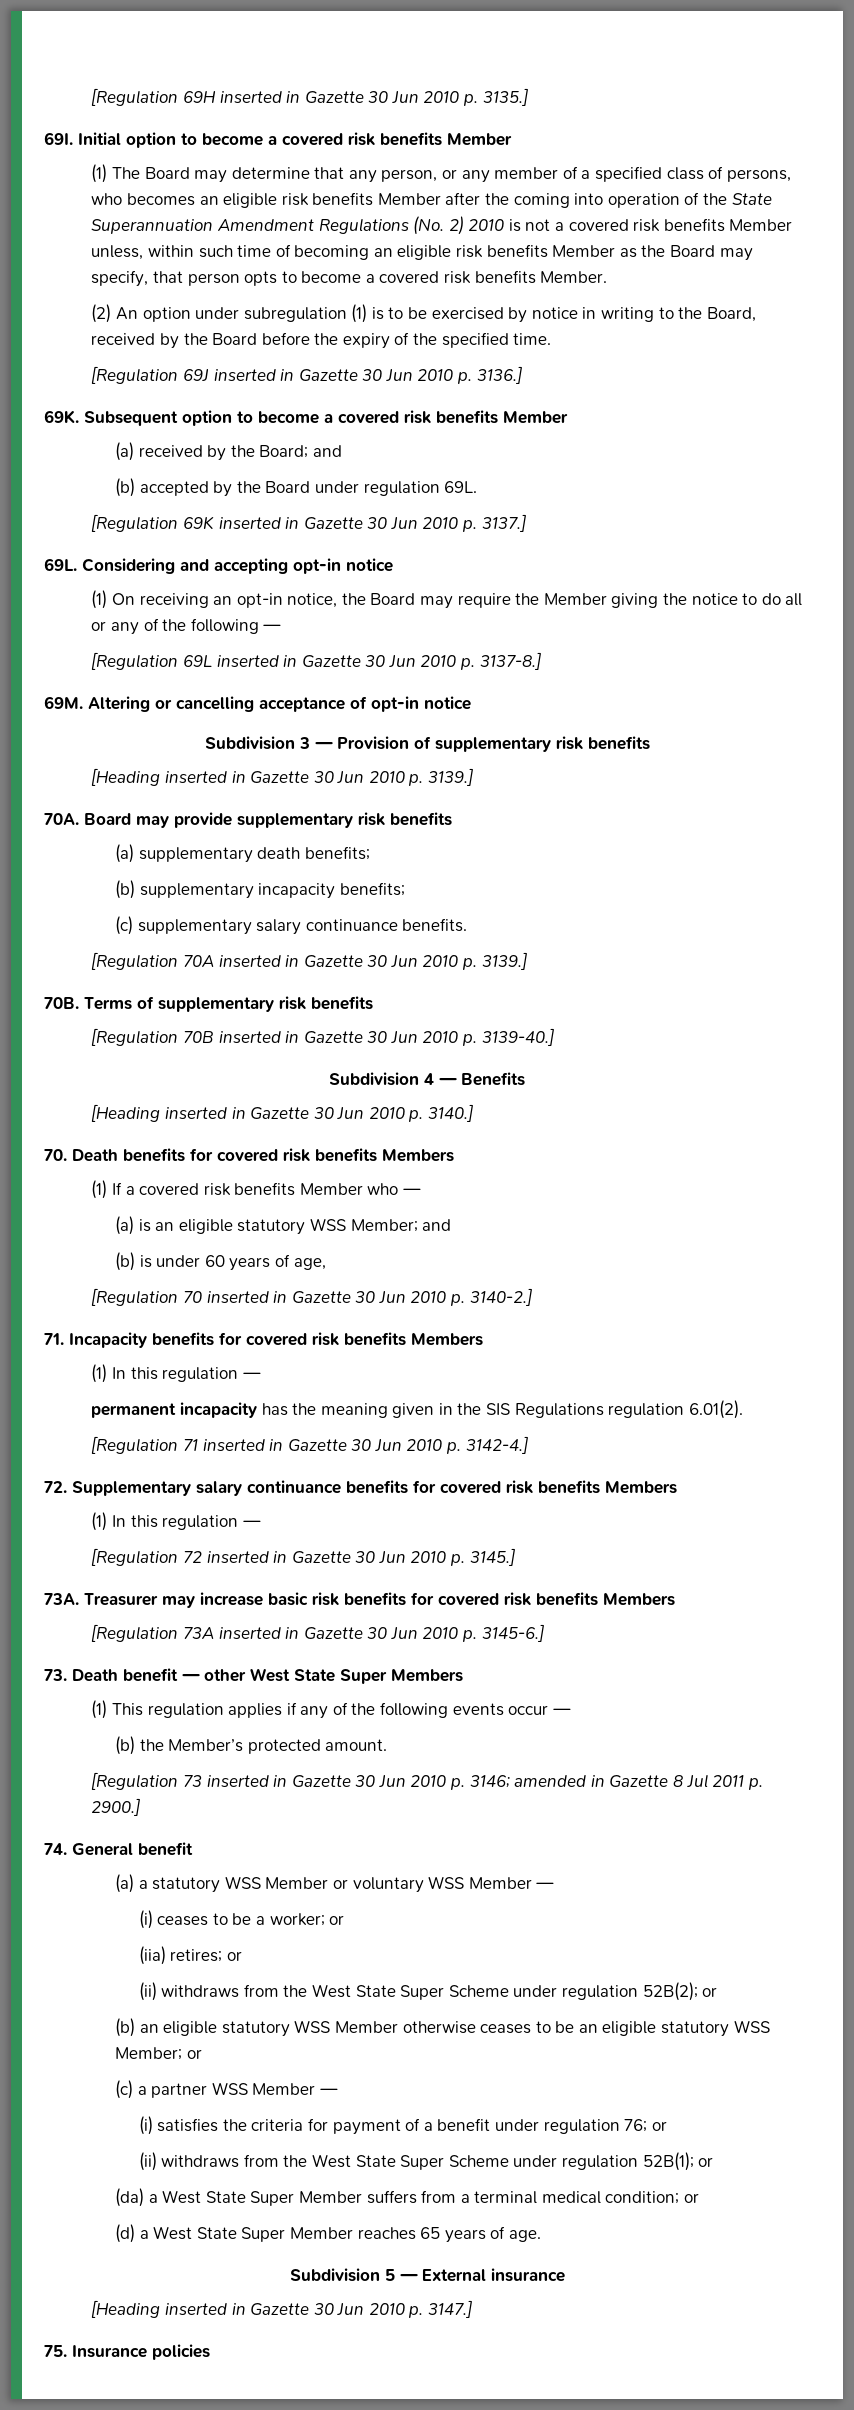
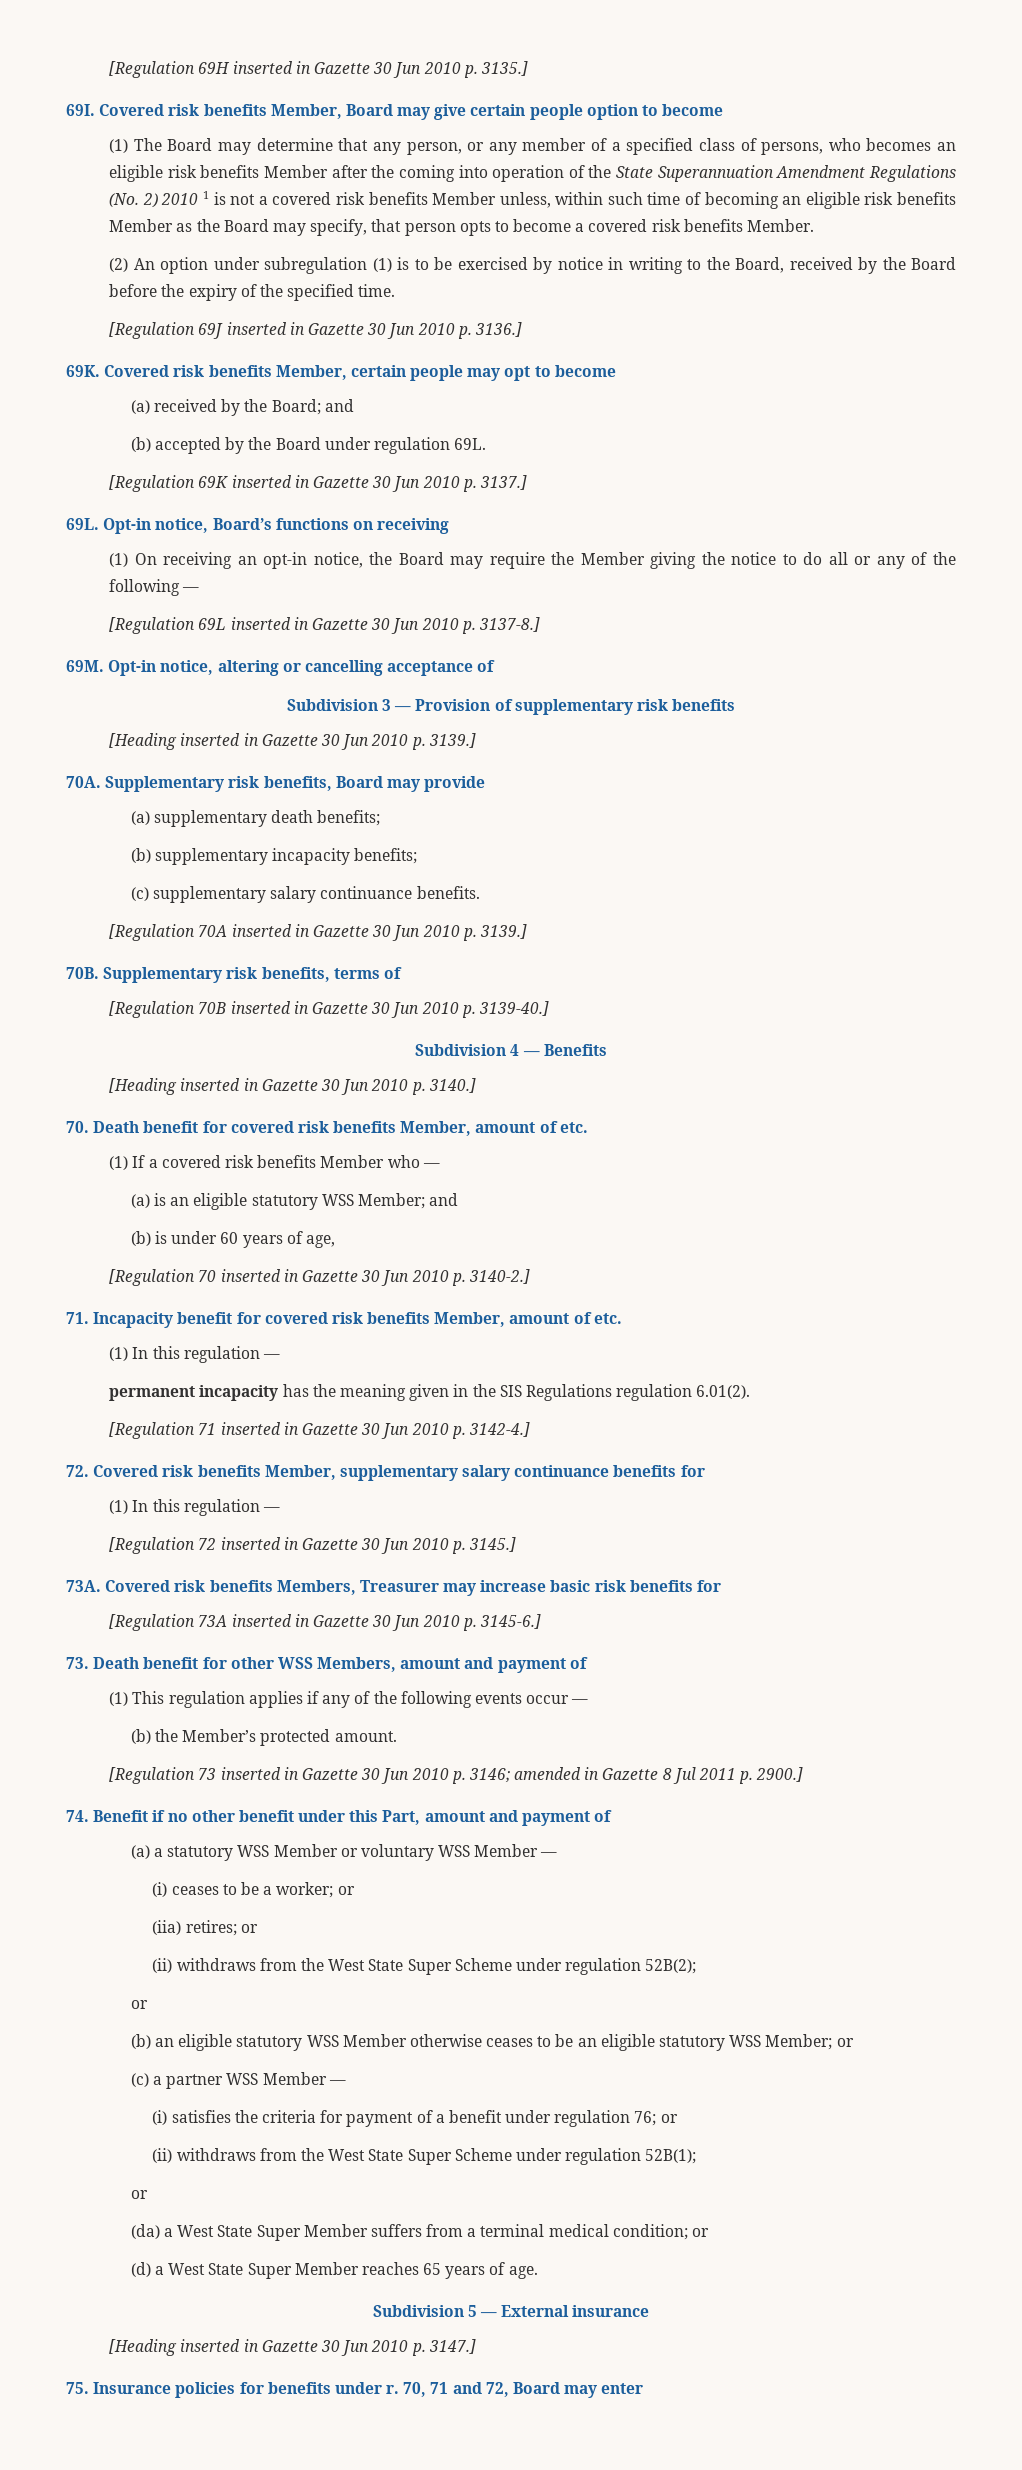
[78,132,512,148] Initial option to become a covered risk benefits Member -> [99,104,724,120] Covered risk benefits Member, Board may give certain people option to become
(505, 225) none -> [202,191,209,199] 1
[84,410,568,426] Subsequent option to become a covered risk benefits Member -> [104,365,616,381] Covered risk benefits Member, certain people may opt to become
[82,558,393,574] Considering and accepting opt-in notice -> [103,518,450,534] Opt-in notice, Board’s functions on receiving
[88,696,150,712] Altering -> [108,660,279,676] Opt-in notice, altering
[371,696,471,712] opt-in notice -> (496, 666) none
(79, 819) none -> [105,776,332,792] Supplementary risk benefits,
[237,812,452,828] supplementary risk benefits -> (486, 784) none
[84,996,373,1012] Terms of supplementary risk benefits -> [103,967,402,983] Supplementary risk benefits, terms of
[123,1148,454,1162] benefits for covered risk benefits Members -> [143,1121,588,1136] benefit for covered risk benefits Member, amount of etc.
[152,1332,483,1346] benefits for covered risk benefits Members -> [177,1312,622,1327] benefit for covered risk benefits Member, amount of etc.
[72,1481,191,1496] Supplementary -> [93,1465,458,1481] Covered risk benefits Member, supplementary
[440,1480,677,1494] covered risk benefits Members -> (705, 1471) none
(79, 1599) none -> [105,1580,356,1595] Covered risk benefits Members,
[438,1592,675,1606] covered risk benefits Members -> (722, 1586) none
[182,1668,463,1684] — other West State Super Members -> [202,1657,588,1673] for other WSS Members, amount and payment of
[72,1842,193,1856] General benefit -> [93,1810,613,1826] Benefit if no other benefit under this Part, amount and payment of
(698, 1991) none -> (697, 1966) //
(694, 2161) none -> (697, 2156) //
(210, 2352) none -> [239,2382,644,2398] for benefits under r. 70, 71 and 72, Board may enter

